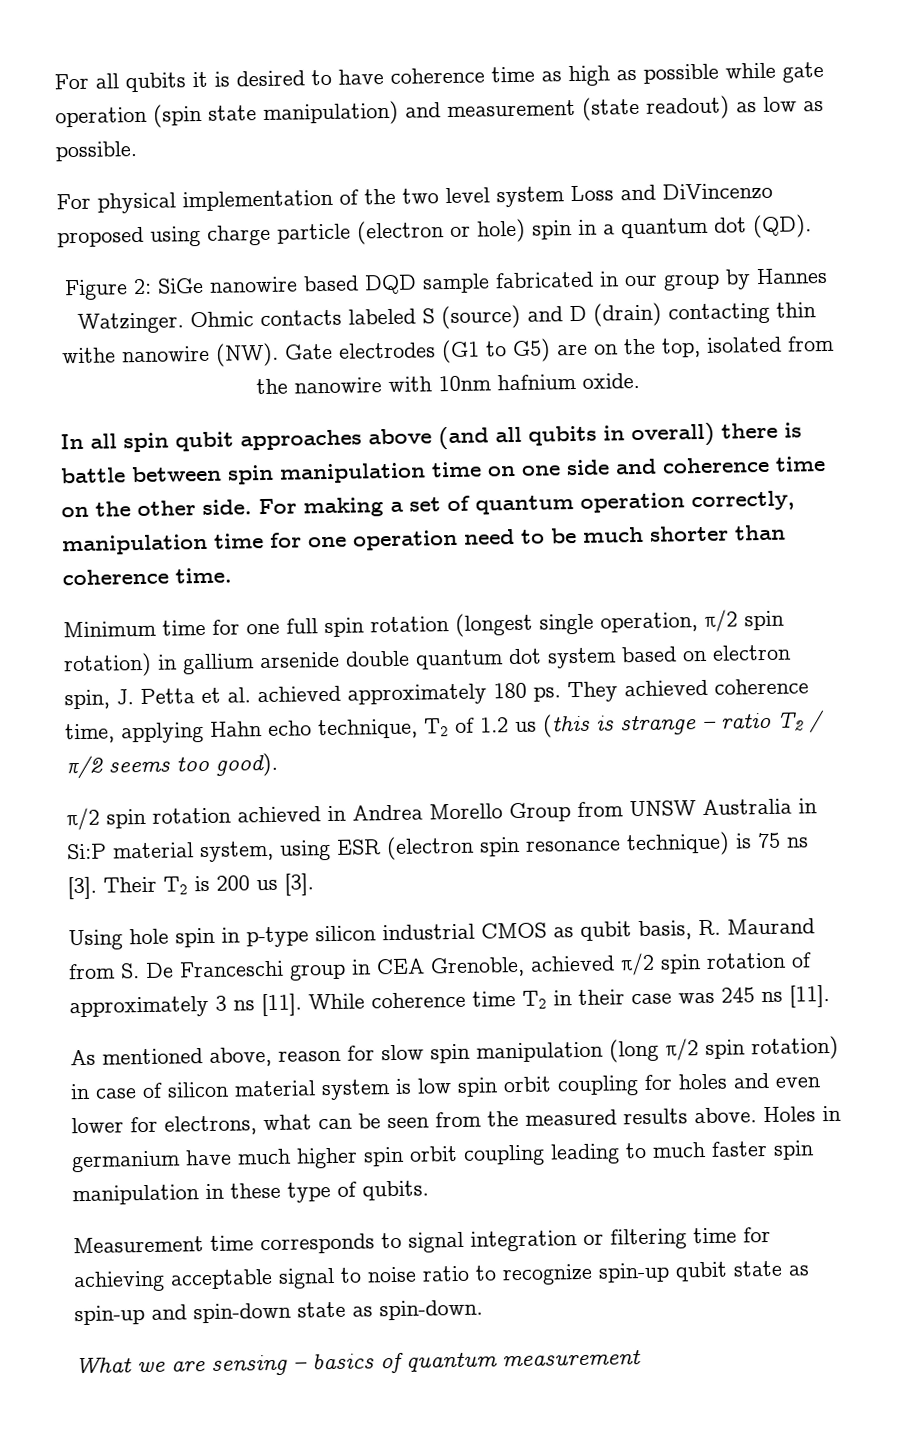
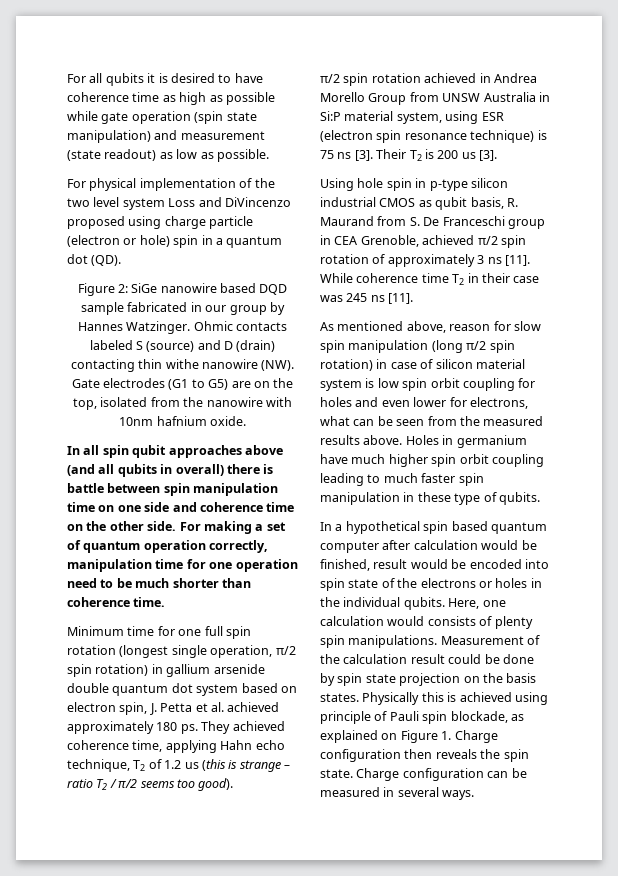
[73,1226,771,1255] [73,1260,810,1293] [74,1299,483,1326] [75,1349,641,1376] Measurement time corresponds to signal integration or filtering time for achieving acceptable signal to noise ratio to recognize spin-up qubit state as spin-up and spin-down state as spin-down. // What we are sensing – basics of quantum measurement -> [320,521,547,534] [320,540,537,553] [320,559,549,571] [320,578,542,591] [320,597,506,610] [320,616,533,629] [320,635,541,648] [320,654,534,664] [320,673,537,686] [320,692,548,705] [320,711,524,724] [320,730,498,743] [320,749,529,762] [320,768,527,781] [320,787,475,800] In a hypothetical spin based quantum computer after calculation would be finished, result would be encoded into spin state of the electrons or holes in the individual qubits. Here, one calculation would consists of plenty spin manipulations. Measurement of the calculation result could be done by spin state projection on the basis states. Physically this is achieved using principle of Pauli spin blockade, as explained on Figure 1. Charge configuration then reveals the spin state. Charge configuration can be measured in several ways.

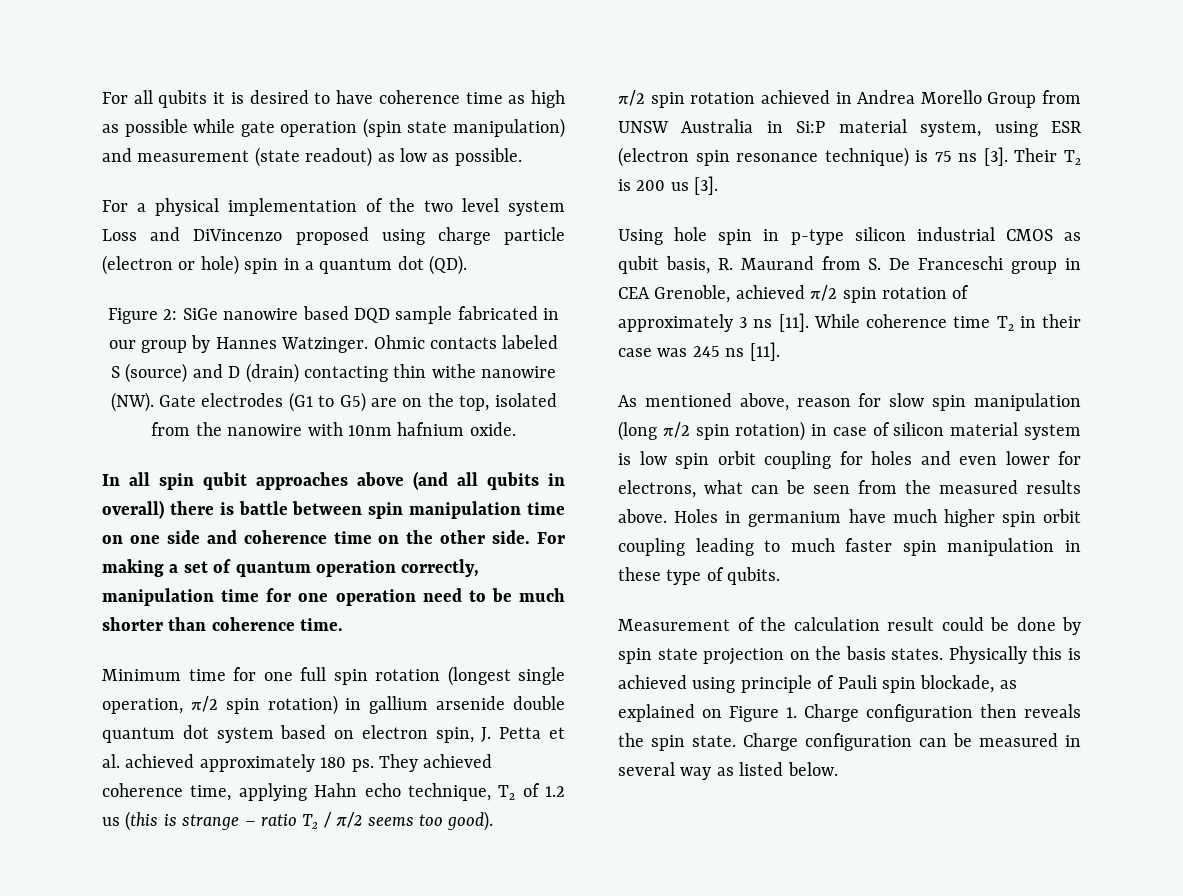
(86, 183) none -> [136,203,146,212] a
[320,521,547,534] [320,540,537,553] [320,559,549,571] [320,578,542,591] [320,597,506,610] [320,616,533,629] [320,635,438,648] In a hypothetical spin based quantum computer after calculation would be finished, result would be encoded into spin state of the electrons or holes in the individual qubits. Here, one calculation would consists of plenty spin manipulations. -> (781, 576) none
[442,790,475,800] ways. -> [680,762,838,780] way as listed below.

